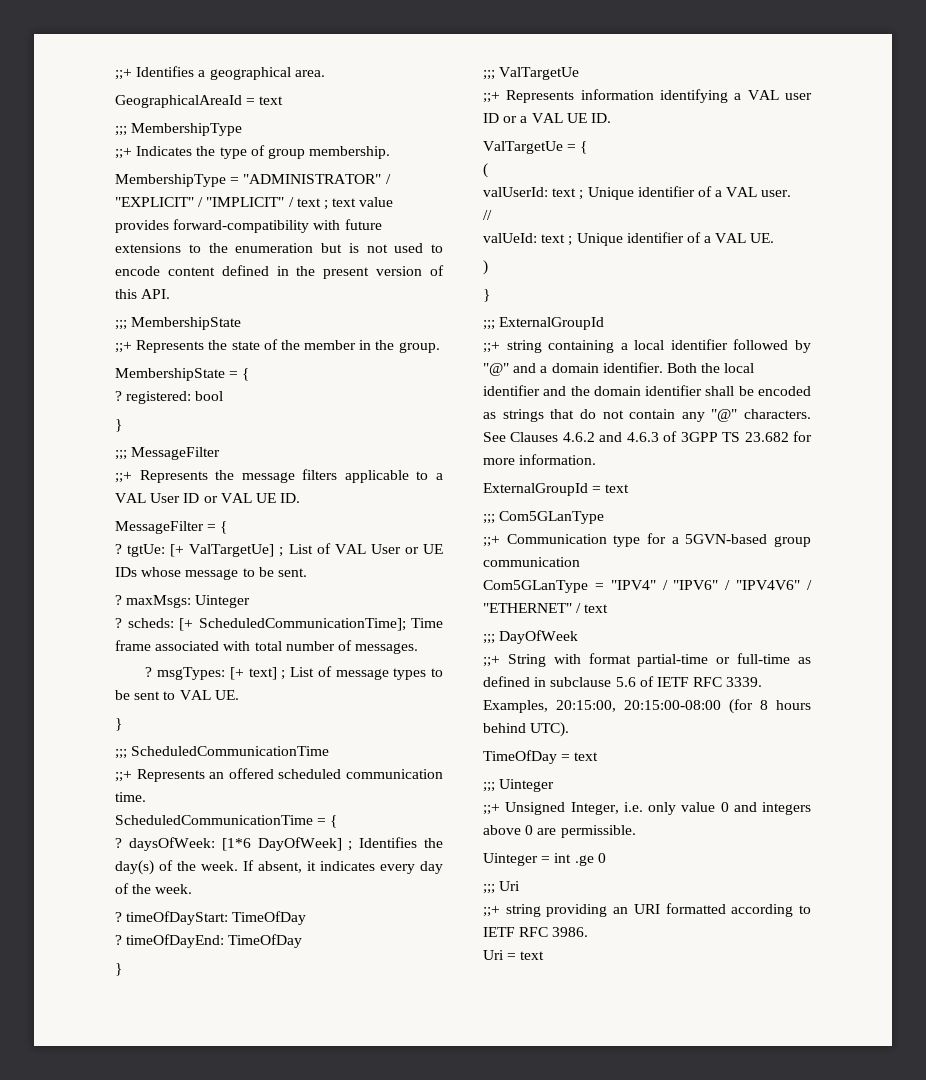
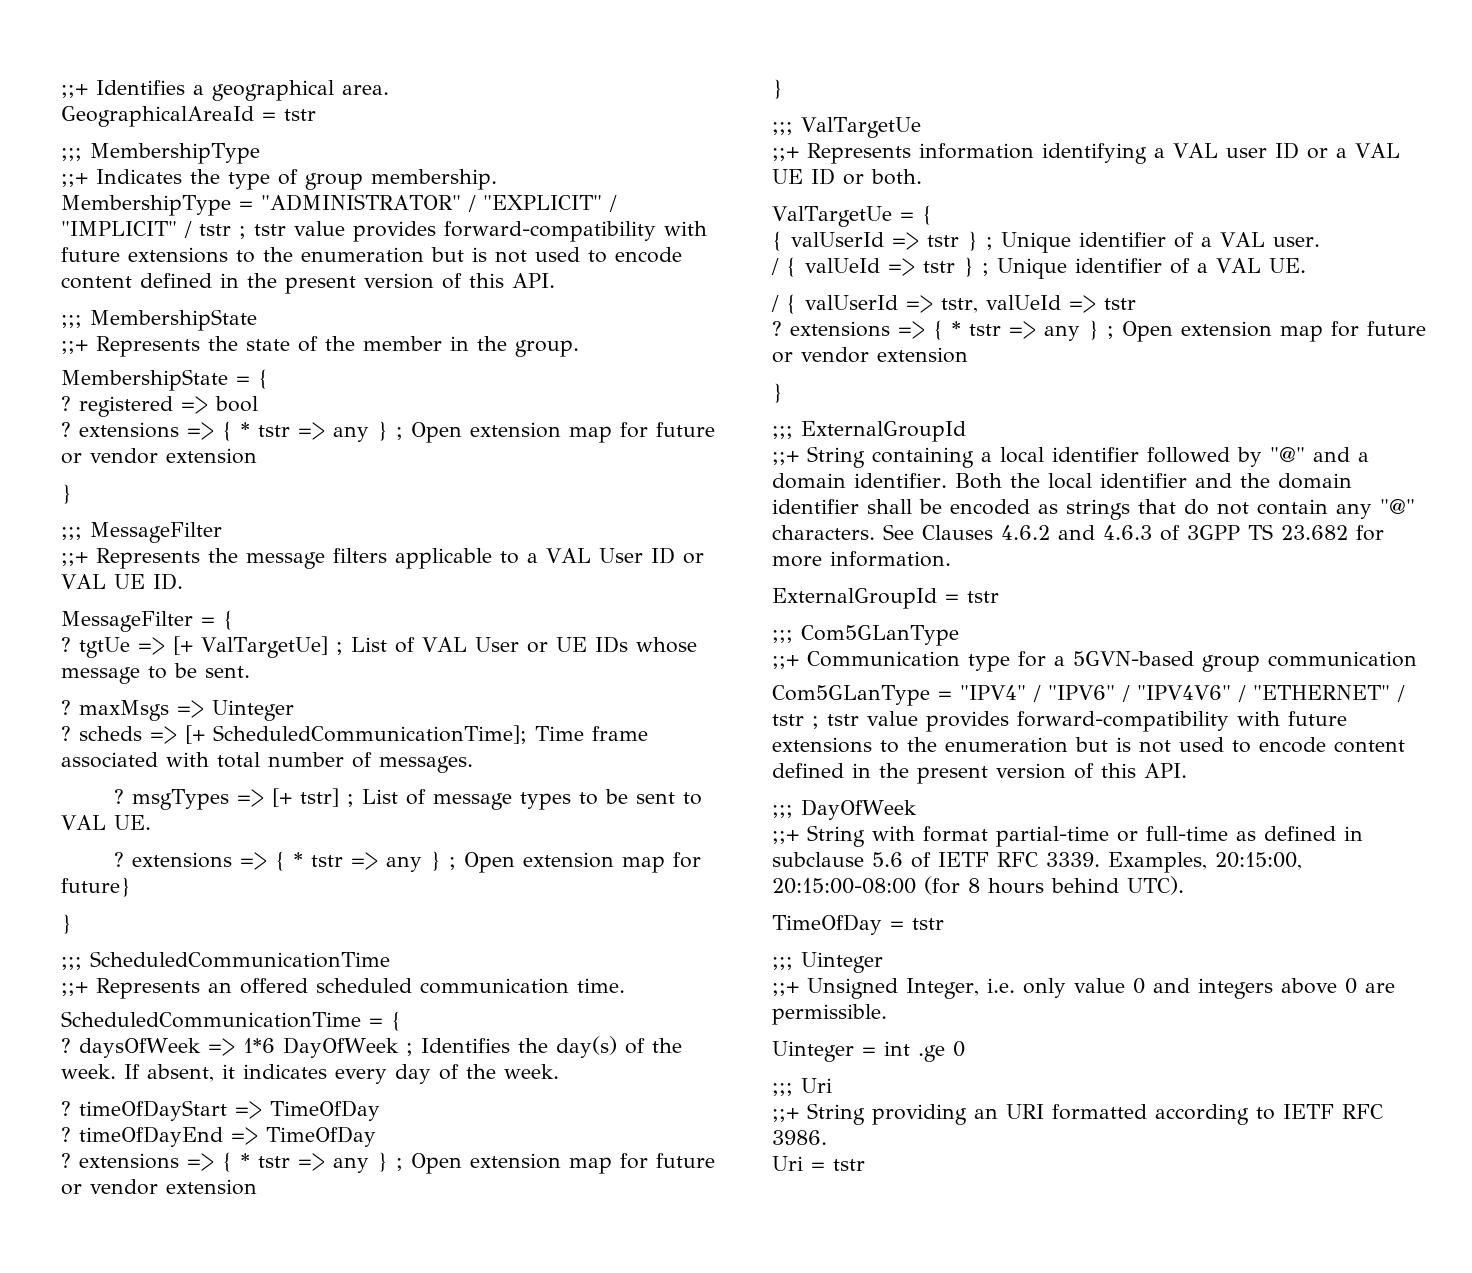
[259,96,284,105] text -> [284,109,316,121] tstr
[296,198,357,210] text ; text -> [199,224,286,239] tstr ; tstr
[126,391,192,404] registered: -> [79,396,208,417] registered =>
(224, 396) none -> [61,421,715,443] [61,448,257,464] // ? extensions => { * tstr => any } ; Open extension map for future or vendor extension
[127,544,166,557] tgtUe: -> [79,637,165,658] tgtUe =>
[126,595,192,608] maxMsgs: -> [79,700,204,721] maxMsgs =>
[127,618,174,628] scheds: -> [79,726,177,744] scheds =>
[157,667,277,680] msgTypes: [+ text] -> [132,788,340,810] msgTypes => [+ tstr]
(239, 695) none -> [114,851,702,873] [61,877,131,897] // ? extensions => { * tstr => any } ; Open extension map for future}
[128,837,342,851] daysOfWeek: [1*6 DayOfWeek] -> [79,1037,399,1058] daysOfWeek => 1*6 DayOfWeek
[126,911,307,925] [115,934,303,948] timeOfDayStart: TimeOfDay // ? timeOfDayEnd: TimeOfDay -> [79,1100,380,1121] [61,1126,376,1147] [61,1152,715,1174] [61,1179,257,1195] timeOfDayStart => TimeOfDay // ? timeOfDayEnd => TimeOfDay // ? extensions => { * tstr => any } ; Open extension map for future or vendor extension
[590,113,611,123] ID. -> [811,168,922,185] ID or both.
[483,163,488,178] [483,187,577,197] ( // valUserId: text -> [772,231,978,251] { valUserId => tstr }
[483,210,492,220] [483,233,566,243] // // valUeId: text -> [771,257,974,277] / { valUeId => tstr }
[483,260,488,275] ) -> [771,294,1136,314] [772,320,1426,342] [772,347,968,363] / { valUserId => tstr, valUeId => tstr // ? extensions => { * tstr => any } ; Open extension map for future or vendor extension
[506,340,542,353] string -> [807,446,865,468] String
[605,484,630,493] text -> [967,591,999,603] tstr
[584,604,609,613] text -> [772,711,1347,732] [772,737,1405,753] [772,763,1187,784] tstr ; tstr value provides forward-compatibility with future extensions to the enumeration but is not used to encode content defined in the present version of this API.
[574,752,599,761] text -> [912,918,944,930] tstr
[505,904,541,917] string -> [807,1103,865,1125] String
[520,951,545,960] text -> [833,1159,865,1171] tstr

